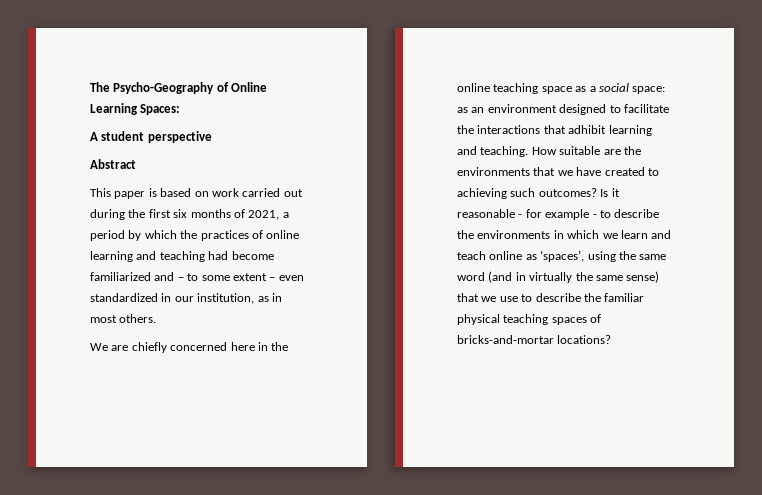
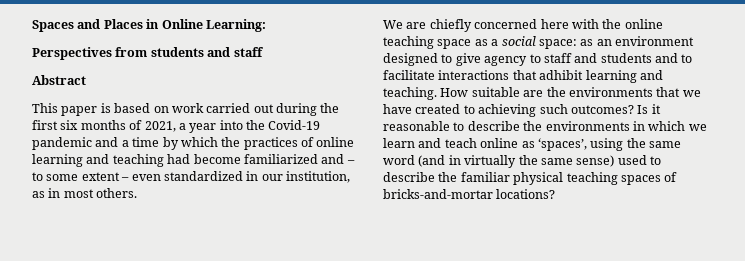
[90,82,268,94] [90,103,181,115] [90,131,212,143] The Psycho-Geography of Online Learning Spaces: // A student perspective -> [32,19,266,32] [32,47,264,60] Spaces and Places in Online Learning: // Perspectives from students and staff
[90,230,125,241] period -> [189,120,321,133] [32,137,160,150] year into the Covid-19 pandemic and a time
[257,342,268,351] in -> [571,19,599,29] with
[623,104,669,113] [457,125,474,134] facilitate the -> [455,53,693,66] [383,70,435,80] give agency to staff and students and to facilitate
[518,209,597,220] - for example - -> (450, 126) none
[457,293,518,302] that we use -> [617,155,647,165] used

